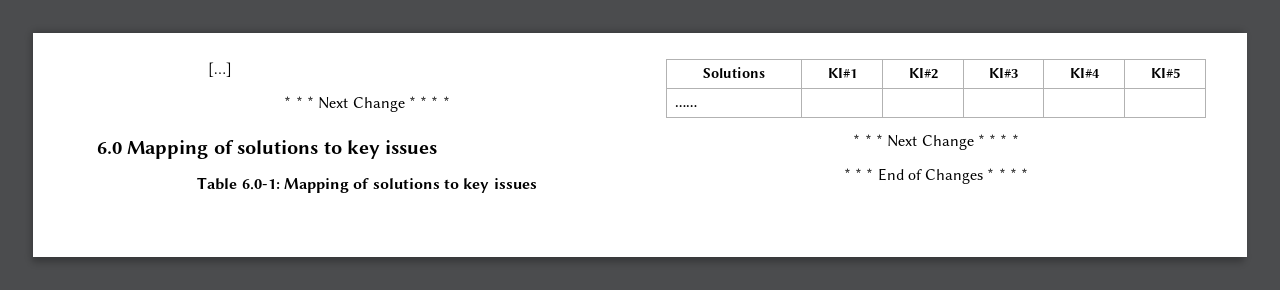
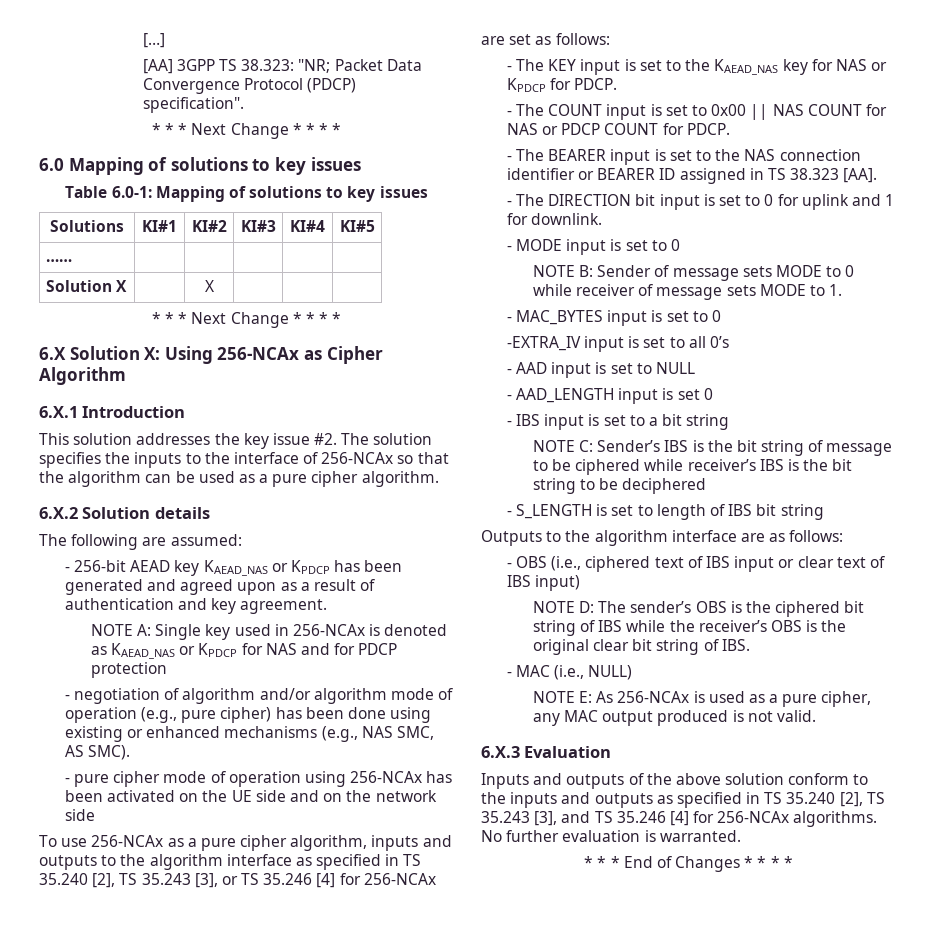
(232, 69) none -> [142,59,422,74] [142,78,356,94] [142,97,244,113] // [AA] 3GPP TS 38.323: "NR; Packet Data Convergence Protocol (PDCP) specification".
[853,134,1019,150] // * * * Next Change * * * * -> [45,280,127,292] [204,280,215,292] [151,312,342,328] [39,346,383,364] [39,367,126,385] [39,406,186,418] [39,433,433,449] [39,452,449,468] [39,471,439,487] [39,507,210,519] [39,534,242,550] [64,560,403,576] [64,579,376,595] [64,598,328,614] [90,624,448,640] [90,643,398,659] [90,662,167,678] [64,688,454,704] [64,707,432,723] [64,726,435,742] [64,745,131,760] [64,771,453,787] [64,790,437,802] [64,809,95,821] [39,835,452,851] [39,854,422,870] [39,873,436,888] [481,33,610,45] [506,59,888,75] [506,78,618,92] [506,104,887,120] [506,123,730,135] [506,149,861,165] [506,168,878,184] [506,194,895,210] [506,213,603,225] [506,239,681,255] [532,265,855,281] [532,284,843,300] [506,310,722,326] [506,336,730,352] [506,362,696,378] [506,388,713,404] [506,414,730,430] [532,440,893,456] [532,459,853,475] [532,478,707,494] [506,504,824,520] [481,530,844,546] [506,556,885,572] [506,575,581,591] [532,601,865,617] [532,620,847,636] [532,639,750,655] [506,665,633,680] [532,691,872,707] [532,710,816,726] [481,746,612,758] [481,773,869,789] [481,792,885,808] [481,811,878,827] [481,830,741,842] // Solution X | | X | | | // * * * Next Change * * * * // 6.X Solution X: Using 256-NCAx as Cipher Algorithm // 6.X.1 Introduction // This solution addresses the key issue #2. The solution specifies the inputs to the interface of 256-NCAx so that the algorithm can be used as a pure cipher algorithm. // 6.X.2 Solution details // The following are assumed: // - 256-bit AEAD key KAEAD_NAS or KPDCP has been generated and agreed upon as a result of authentication and key agreement. // NOTE A: Single key used in 256-NCAx is denoted as KAEAD_NAS or KPDCP for NAS and for PDCP protection // - negotiation of algorithm and/or algorithm mode of operation (e.g., pure cipher) has been done using existing or enhanced mechanisms (e.g., NAS SMC, AS SMC). // - pure cipher mode of operation using 256-NCAx has been activated on the UE side and on the network side // To use 256-NCAx as a pure cipher algorithm, inputs and outputs to the algorithm interface as specified in TS 35.240 [2], TS 35.243 [3], or TS 35.246 [4] for 256-NCAx are set as follows: // - The KEY input is set to the KAEAD_NAS key for NAS or KPDCP for PDCP. // - The COUNT input is set to 0x00 || NAS COUNT for NAS or PDCP COUNT for PDCP. // - The BEARER input is set to the NAS connection identifier or BEARER ID assigned in TS 38.323 [AA]. // - The DIRECTION bit input is set to 0 for uplink and 1 for downlink. // - MODE input is set to 0 // NOTE B: Sender of message sets MODE to 0 while receiver of message sets MODE to 1. // - MAC_BYTES input is set to 0 // -EXTRA_IV input is set to all 0’s // - AAD input is set to NULL // - AAD_LENGTH input is set 0 // - IBS input is set to a bit string // NOTE C: Sender’s IBS is the bit string of message to be ciphered while receiver’s IBS is the bit string to be deciphered // - S_LENGTH is set to length of IBS bit string // Outputs to the algorithm interface are as follows: // - OBS (i.e., ciphered text of IBS input or clear text of IBS input) // NOTE D: The sender’s OBS is the ciphered bit string of IBS while the receiver’s OBS is the original clear bit string of IBS. // - MAC (i.e., NULL) // NOTE E: As 256-NCAx is used as a pure cipher, any MAC output produced is not valid. // 6.X.3 Evaluation // Inputs and outputs of the above solution conform to the inputs and outputs as specified in TS 35.240 [2], TS 35.243 [3], and TS 35.246 [4] for 256-NCAx algorithms. No further evaluation is warranted.

